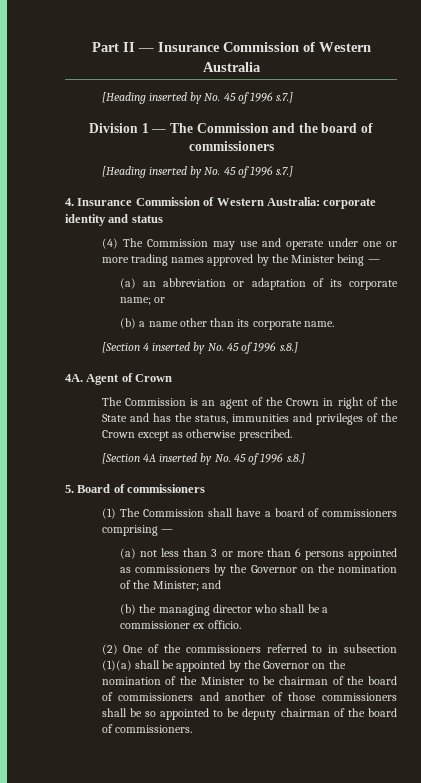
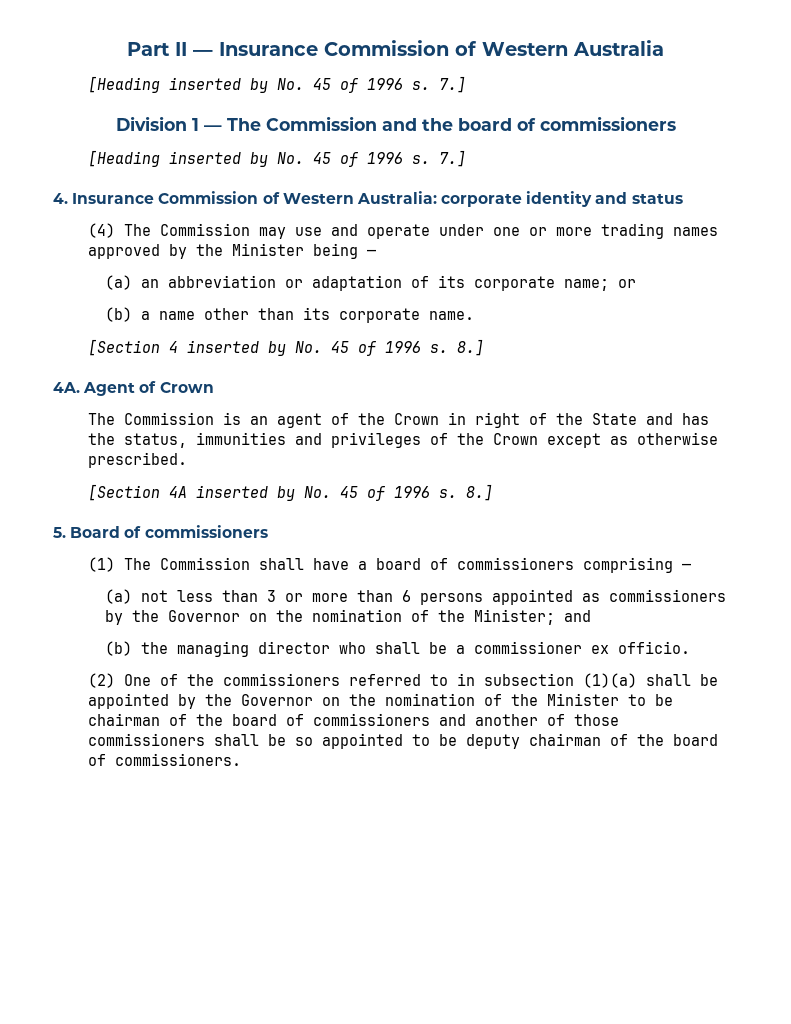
[276,92,294,103] s.7.] -> [411,76,466,93] s. 7.]
[276,166,294,177] s.7.] -> [411,150,466,167] s. 7.]
[279,342,298,353] s.8.] -> [429,339,484,356] s. 8.]
[286,453,305,464] s.8.] -> [438,484,493,501] s. 8.]

